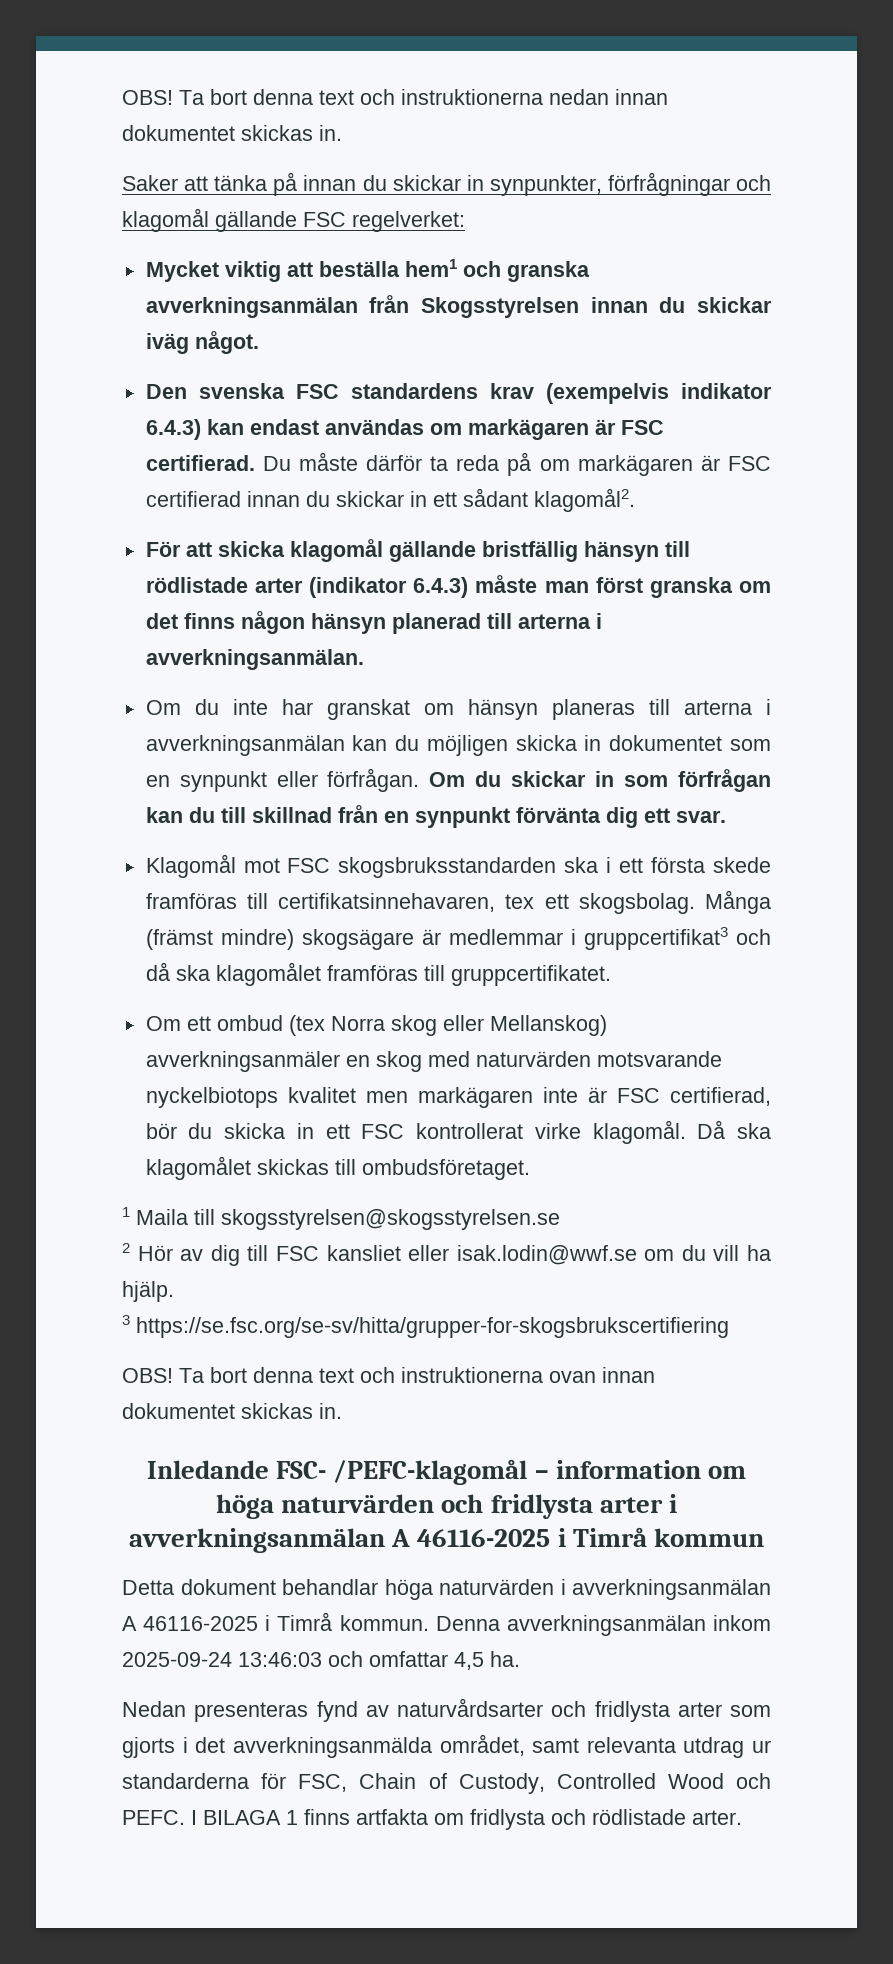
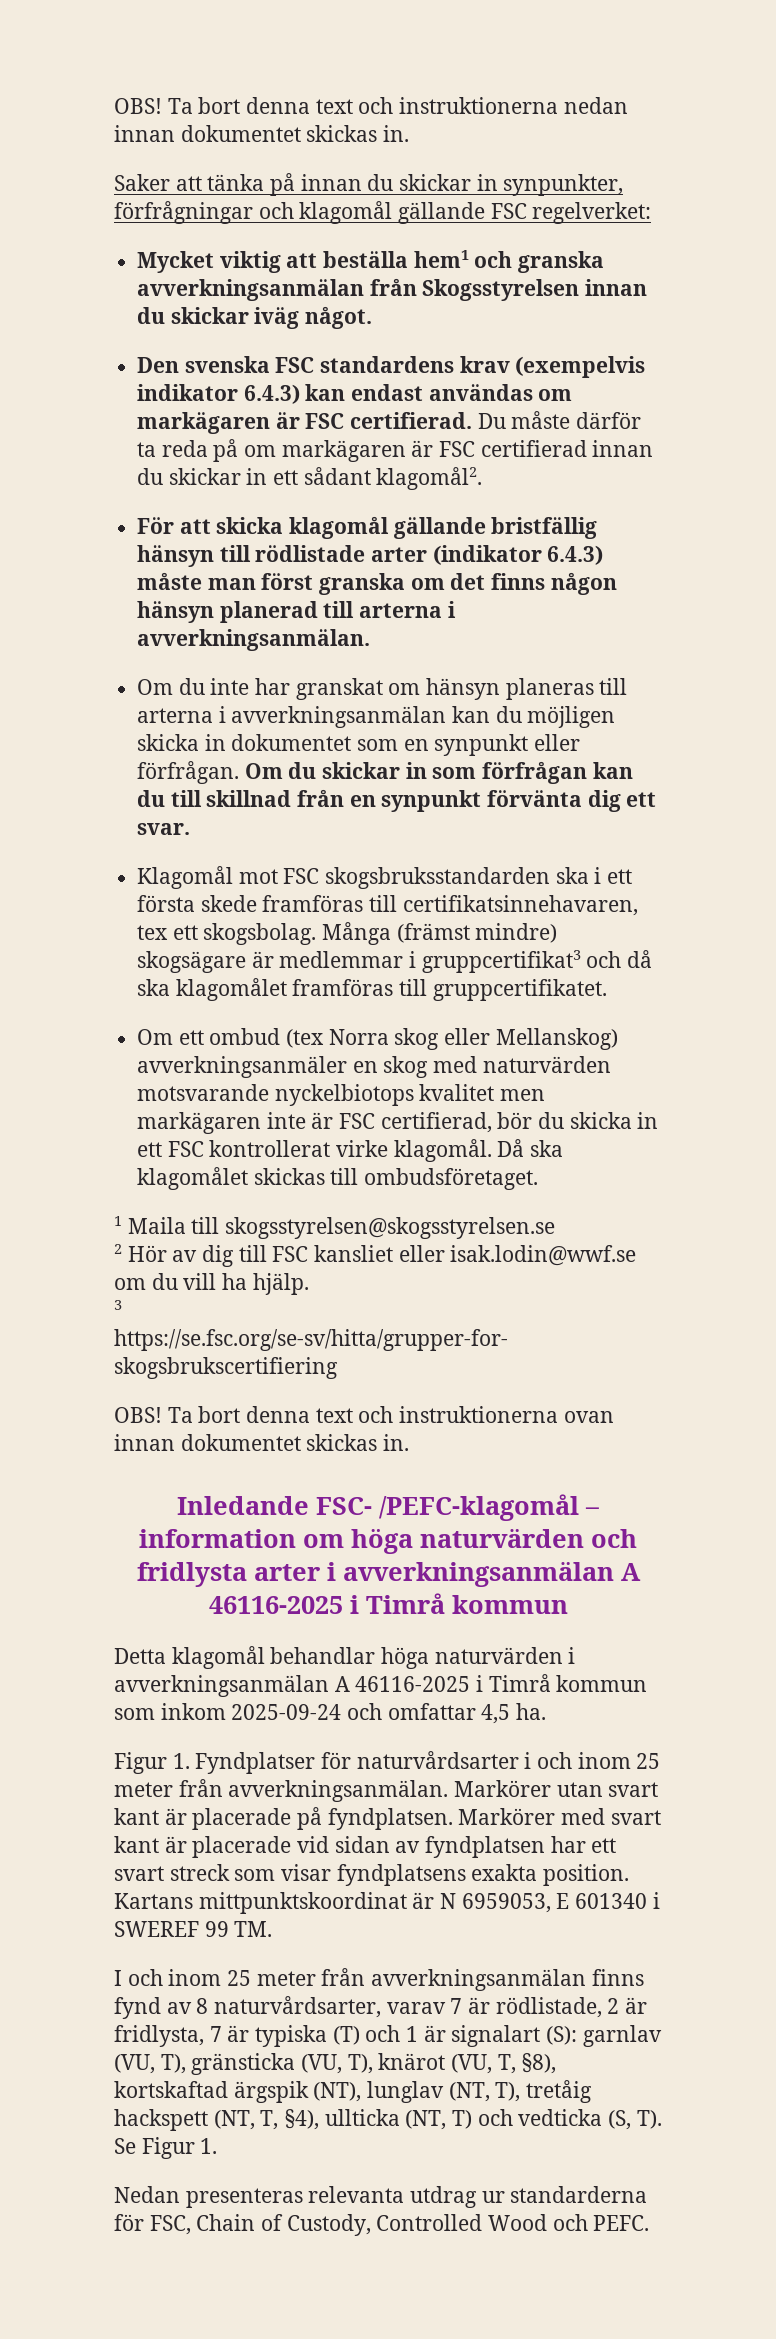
[180,1579,276,1595] dokument -> [171,1646,265,1669] klagomål
[339,1615,706,1636] kommun. Denna avverkningsanmälan -> [556,1675,648,1692] [114,1708,155,1720] kommun som
[238,1652,322,1667] 13:46:03 -> (342, 1712) none
[122,1698,771,1722] [122,1734,580,1758] Nedan presenteras fynd av naturvårdsarter och fridlysta arter som gjorts i det avverkningsanmälda området, samt -> [114,1751,661,1774] [114,1779,659,1802] [114,1807,661,1830] [114,1836,617,1858] [114,1864,630,1886] [114,1892,660,1914] [114,1921,273,1937] [114,1968,644,1991] [114,1996,648,2019] [114,2025,662,2047] [114,2053,557,2075] [114,2080,593,2103] [114,2109,662,2131] [114,2137,218,2159] [114,2186,303,2208] Figur 1. Fyndplatser för naturvårdsarter i och inom 25 meter från avverkningsanmälan. Markörer utan svart kant är placerade på fyndplatsen. Markörer med svart kant är placerade vid sidan av fyndplatsen har ett svart streck som visar fyndplatsens exakta position. Kartans mittpunktskoordinat är N 6959053, E 601340 i SWEREF 99 TM. // I och inom 25 meter från avverkningsanmälan finns fynd av 8 naturvårdsarter, varav 7 är rödlistade, 2 är fridlysta, 7 är typiska (T) och 1 är signalart (S): garnlav (VU, T), gränsticka (VU, T), knärot (VU, T, §8), kortskaftad ärgspik (NT), lunglav (NT, T), tretåig hackspett (NT, T, §4), ullticka (NT, T) och vedticka (S, T). Se Figur 1. // Nedan presenteras
[191,1809,742,1830] I BILAGA 1 finns artfakta om fridlysta och rödlistade arter. -> (650, 2223) none

